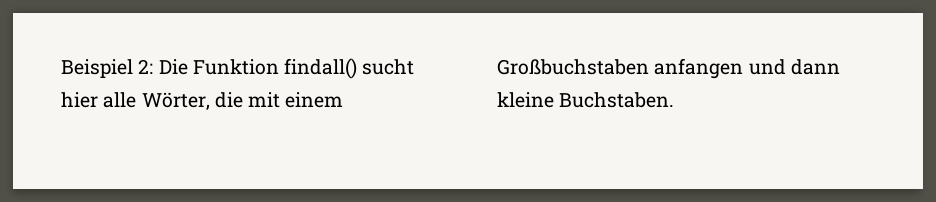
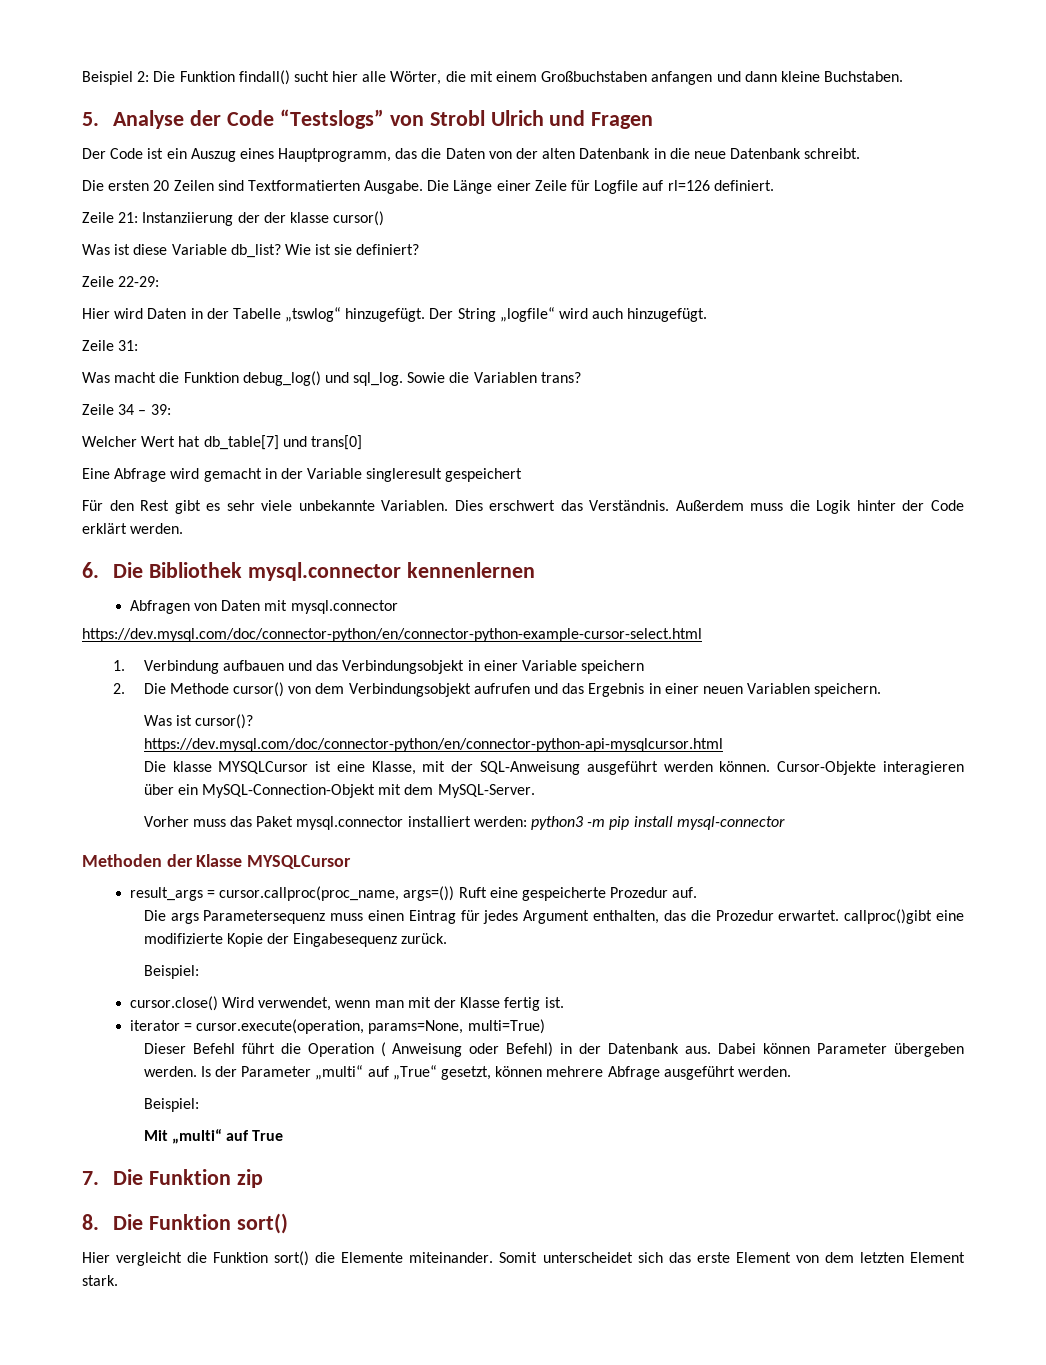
(675, 100) none -> [82,109,654,129] [82,148,861,162] [82,180,774,194] [82,211,385,226] [82,244,420,258] [82,276,160,287] [82,307,708,322] [82,340,139,351] [82,371,581,386] [82,404,171,415] [82,435,362,450] [82,468,523,482] [82,500,964,514] [82,523,184,534] [82,562,535,581] [129,600,398,614] [82,628,702,642] [112,660,645,674] [112,682,882,697] [143,714,254,729] [143,738,723,752] [143,761,964,775] [143,784,535,798] [143,816,785,830] [82,854,352,869] [129,886,698,901] [143,909,965,924] [143,933,448,947] [143,965,199,979] [129,996,564,1011] [129,1019,545,1034] [143,1042,964,1057] [143,1065,791,1080] [143,1098,199,1112] [143,1129,284,1144] [82,1169,263,1188] [82,1213,288,1234] [82,1251,965,1266] [82,1275,118,1286] // 5. Analyse der Code “Testslogs” von Strobl Ulrich und Fragen // Der Code ist ein Auszug eines Hauptprogramm, das die Daten von der alten Datenbank in die neue Datenbank schreibt. // Die ersten 20 Zeilen sind Textformatierten Ausgabe. Die Länge einer Zeile für Logfile auf rl=126 definiert. // Zeile 21: Instanziierung der der klasse cursor() // Was ist diese Variable db_list? Wie ist sie definiert? // Zeile 22-29: // Hier wird Daten in der Tabelle „tswlog“ hinzugefügt. Der String „logfile“ wird auch hinzugefügt. // Zeile 31: // Was macht die Funktion debug_log() und sql_log. Sowie die Variablen trans? // Zeile 34 – 39: // Welcher Wert hat db_table[7] und trans[0] // Eine Abfrage wird gemacht in der Variable singleresult gespeichert // Für den Rest gibt es sehr viele unbekannte Variablen. Dies erschwert das Verständnis. Außerdem muss die Logik hinter der Code erklärt werden. // 6. Die Bibliothek mysql.connector kennenlernen // Abfragen von Daten mit mysql.connector // https://dev.mysql.com/doc/connector-python/en/connector-python-example-cursor-select.html // 1. Verbindung aufbauen und das Verbindungsobjekt in einer Variable speichern // 2. Die Methode cursor() von dem Verbindungsobjekt aufrufen und das Ergebnis in einer neuen Variablen speichern. // Was ist cursor()? // https://dev.mysql.com/doc/connector-python/en/connector-python-api-mysqlcursor.html // Die klasse MYSQLCursor ist eine Klasse, mit der SQL-Anweisung ausgeführt werden können. Cursor-Objekte interagieren über ein MySQL-Connection-Objekt mit dem MySQL-Server. // Vorher muss das Paket mysql.connector installiert werden: python3 -m pip install mysql-connector // Methoden der Klasse MYSQLCursor // result_args = cursor.callproc(proc_name, args=()) Ruft eine gespeicherte Prozedur auf. // Die args Parametersequenz muss einen Eintrag für jedes Argument enthalten, das die Prozedur erwartet. callproc()gibt eine modifizierte Kopie der Eingabesequenz zurück. // Beispiel: // cursor.close() Wird verwendet, wenn man mit der Klasse fertig ist. // iterator = cursor.execute(operation, params=None, multi=True) // Dieser Befehl führt die Operation ( Anweisung oder Befehl) in der Datenbank aus. Dabei können Parameter übergeben werden. Is der Parameter „multi“ auf „True“ gesetzt, können mehrere Abfrage ausgeführt werden. // Beispiel: // Mit „multi“ auf True // 7. Die Funktion zip // 8. Die Funktion sort() // Hier vergleicht die Funktion sort() die Elemente miteinander. Somit unterscheidet sich das erste Element von dem letzten Element stark.

